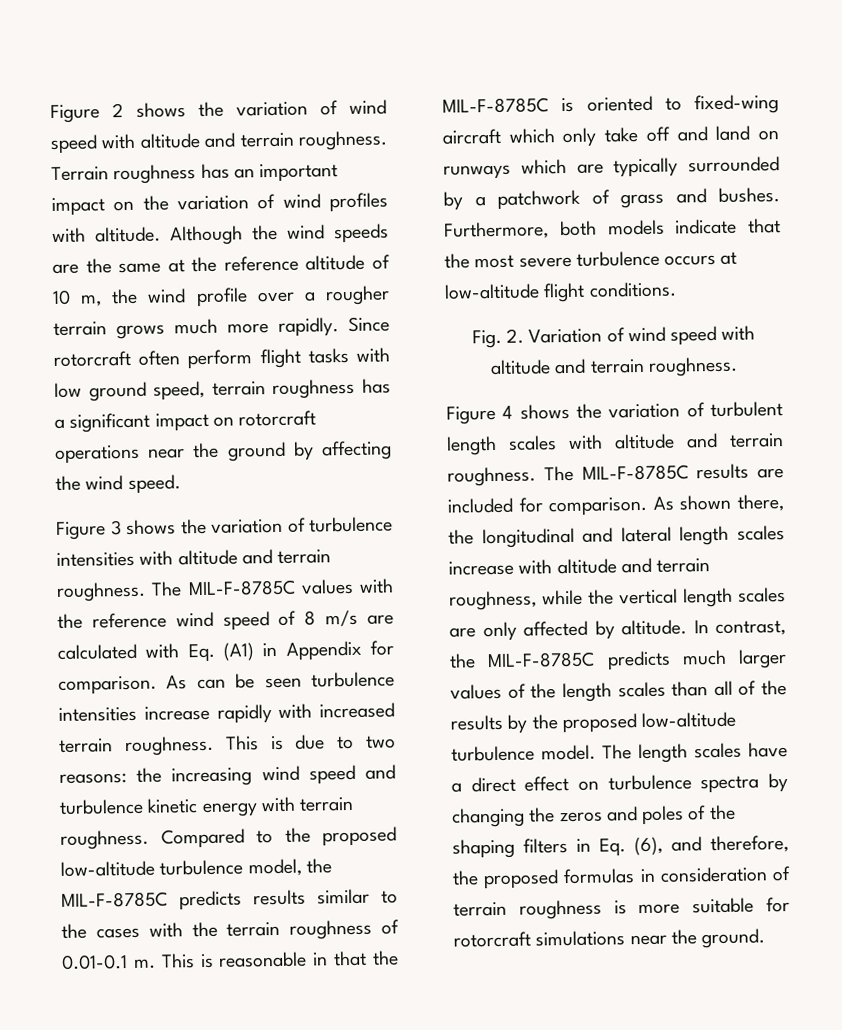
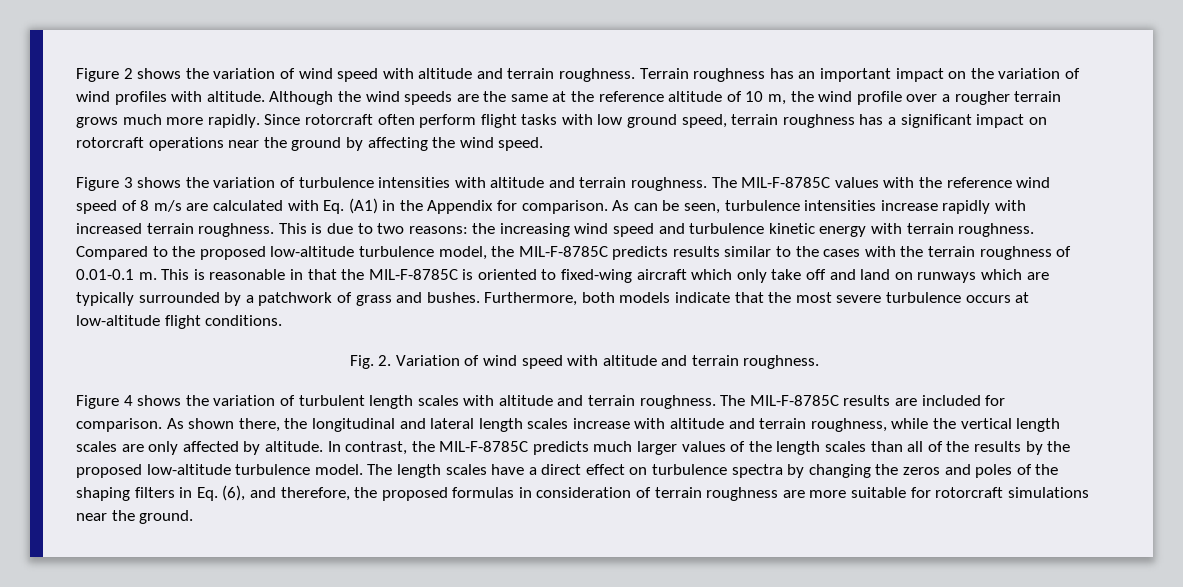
(278, 649) none -> [399,200,423,211] the
[264,677,302,689] seen -> [684,203,721,214] seen,
[613,900,627,915] is -> [782,490,805,498] are

